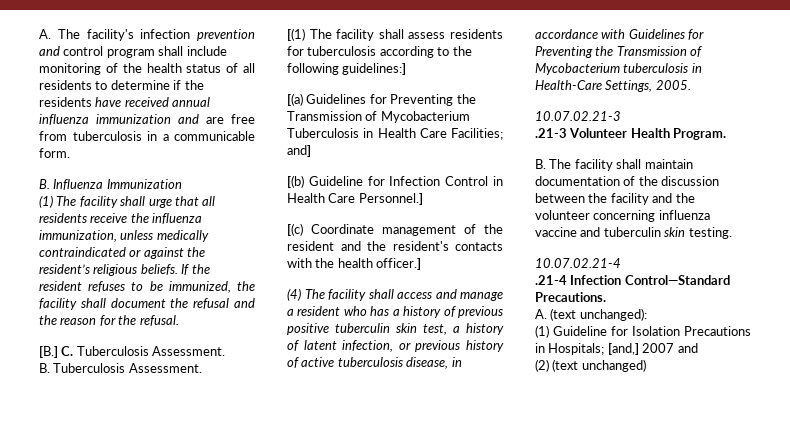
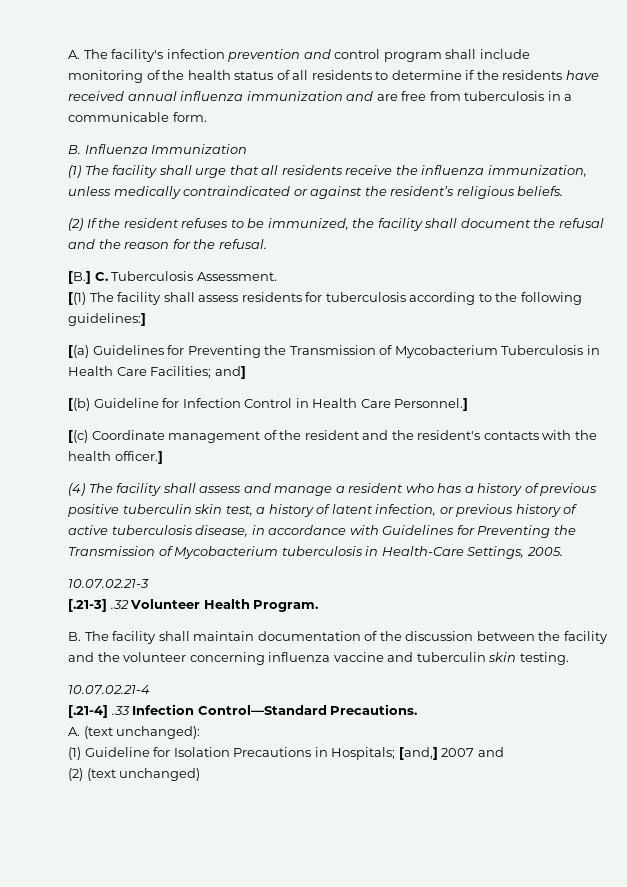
(178, 269) none -> [68,218,83,231] // (2)
[39,363,202,373] // B. Tuberculosis Assessment. -> (277, 276) none
[397,292,432,299] access -> [199,486,242,493] assess
[535,128,567,138] .21-3 -> [68,599,129,612] [.21-3] .32
[535,275,567,285] .21-4 -> [68,705,130,718] [.21-4] .33

